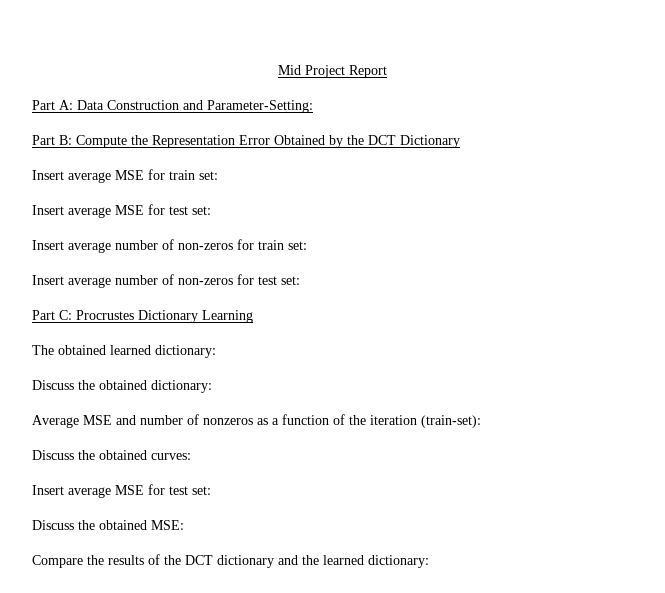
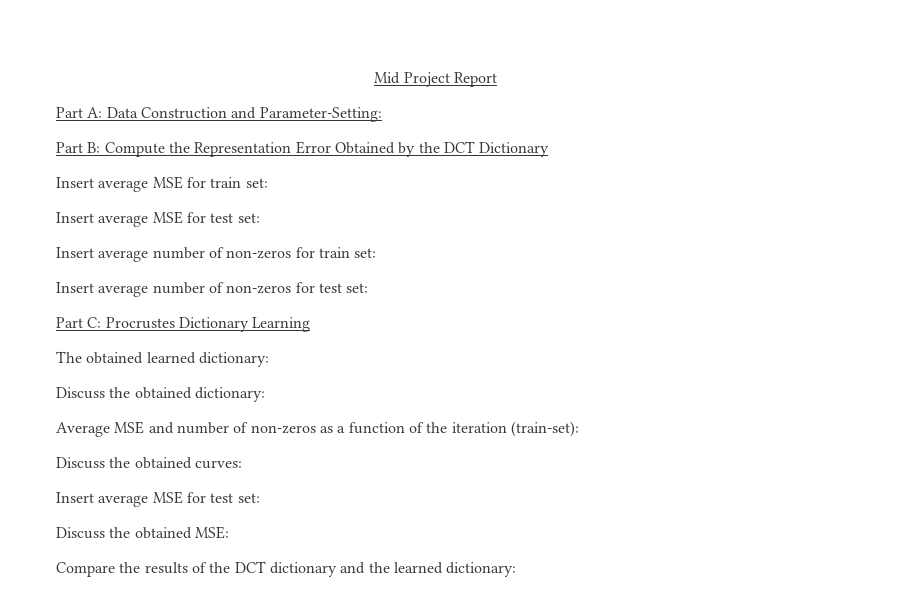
[203,418,253,425] nonzeros -> [250,425,316,434] non-zeros

